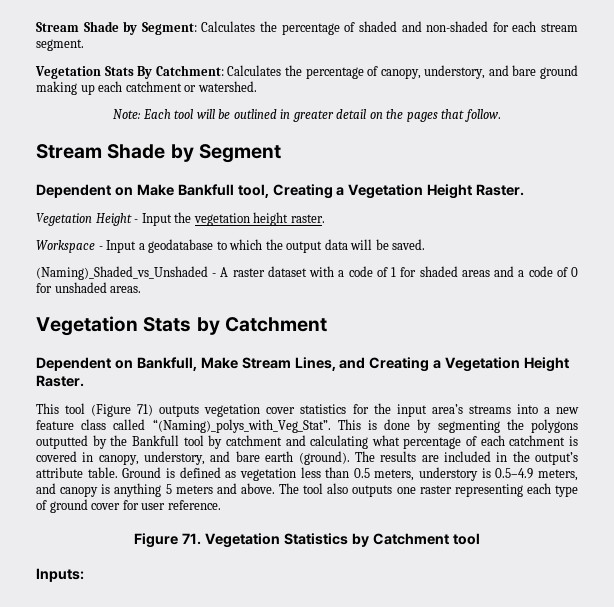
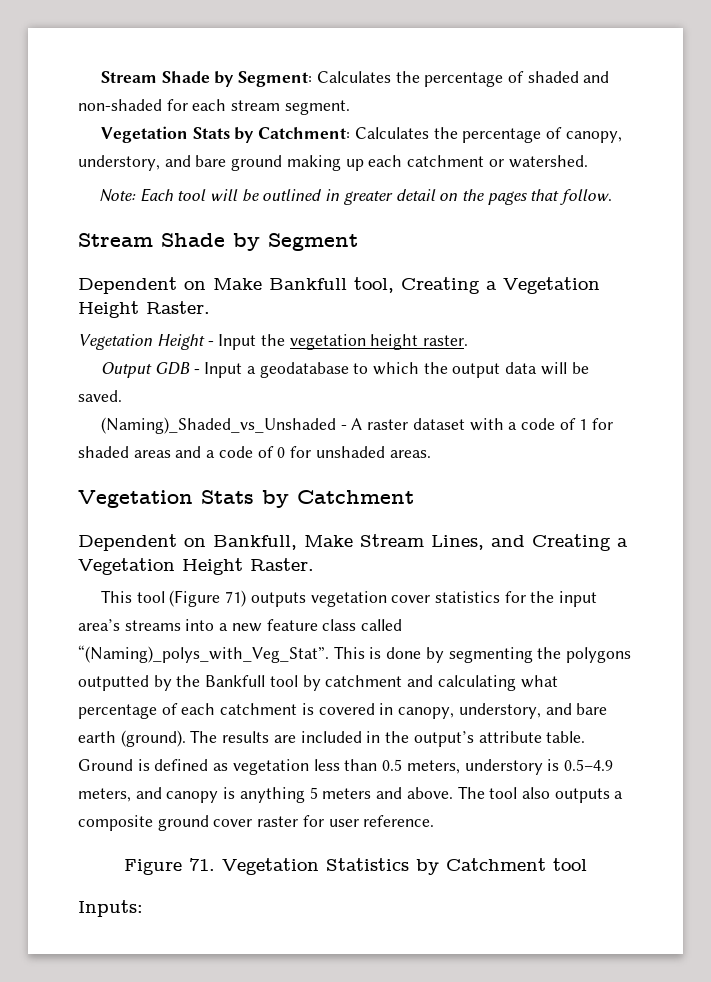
[137,66,153,79] By -> [234,127,255,143] by
[36,240,95,253] Workspace -> [100,362,190,378] Output GDB
[396,483,578,497] [36,500,47,510] one raster representing each type of -> [614,791,624,799] [78,815,153,831] a composite
(121, 506) none -> [257,816,299,827] raster

